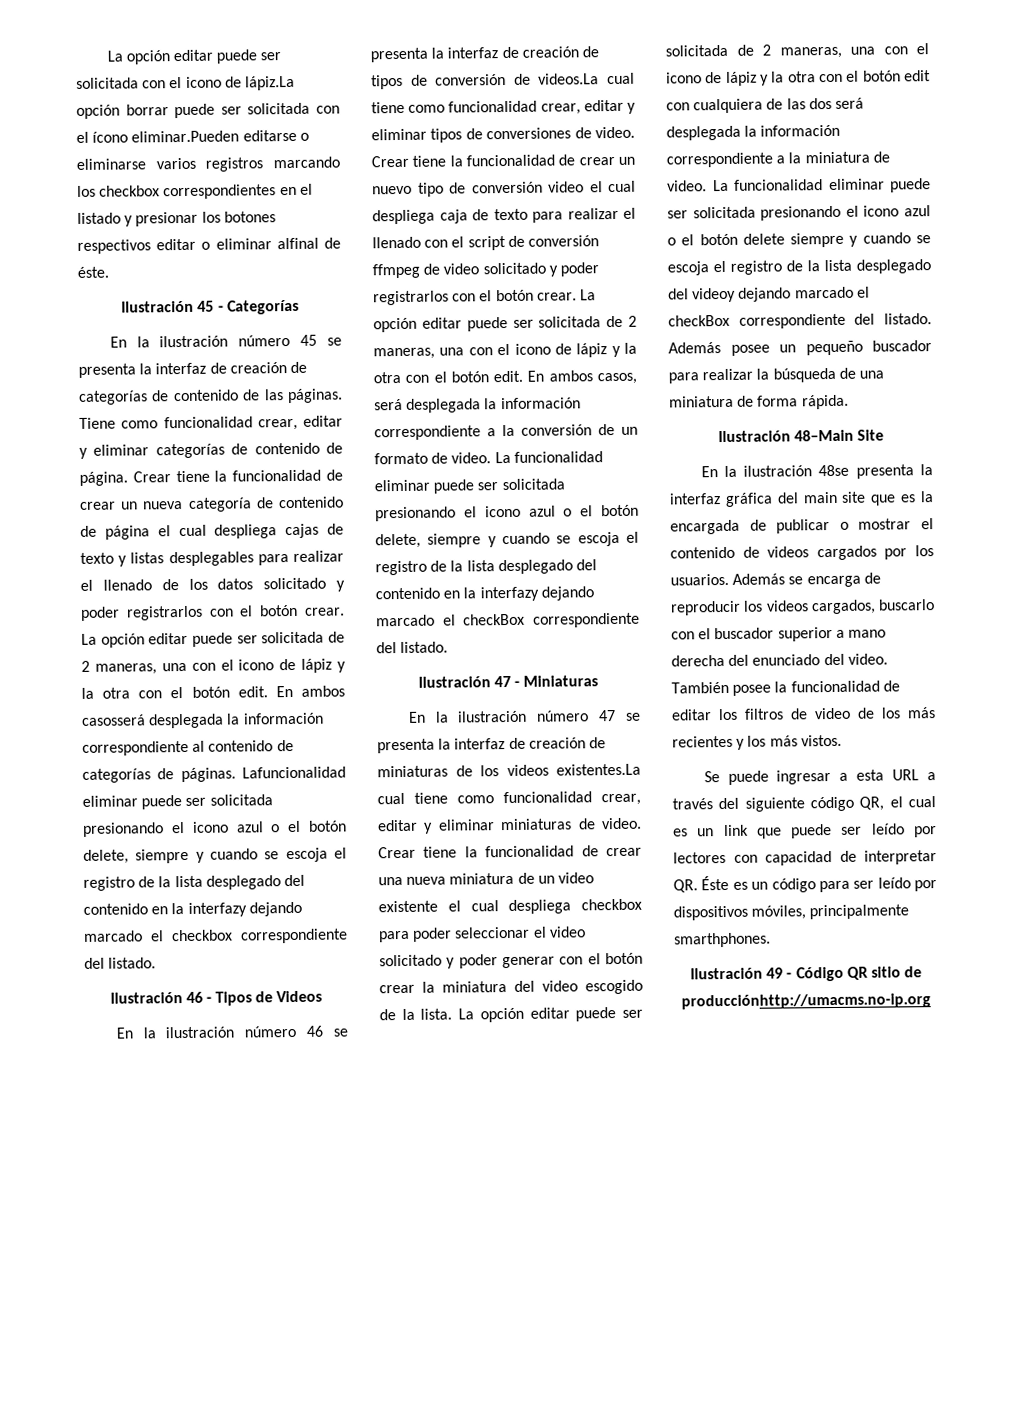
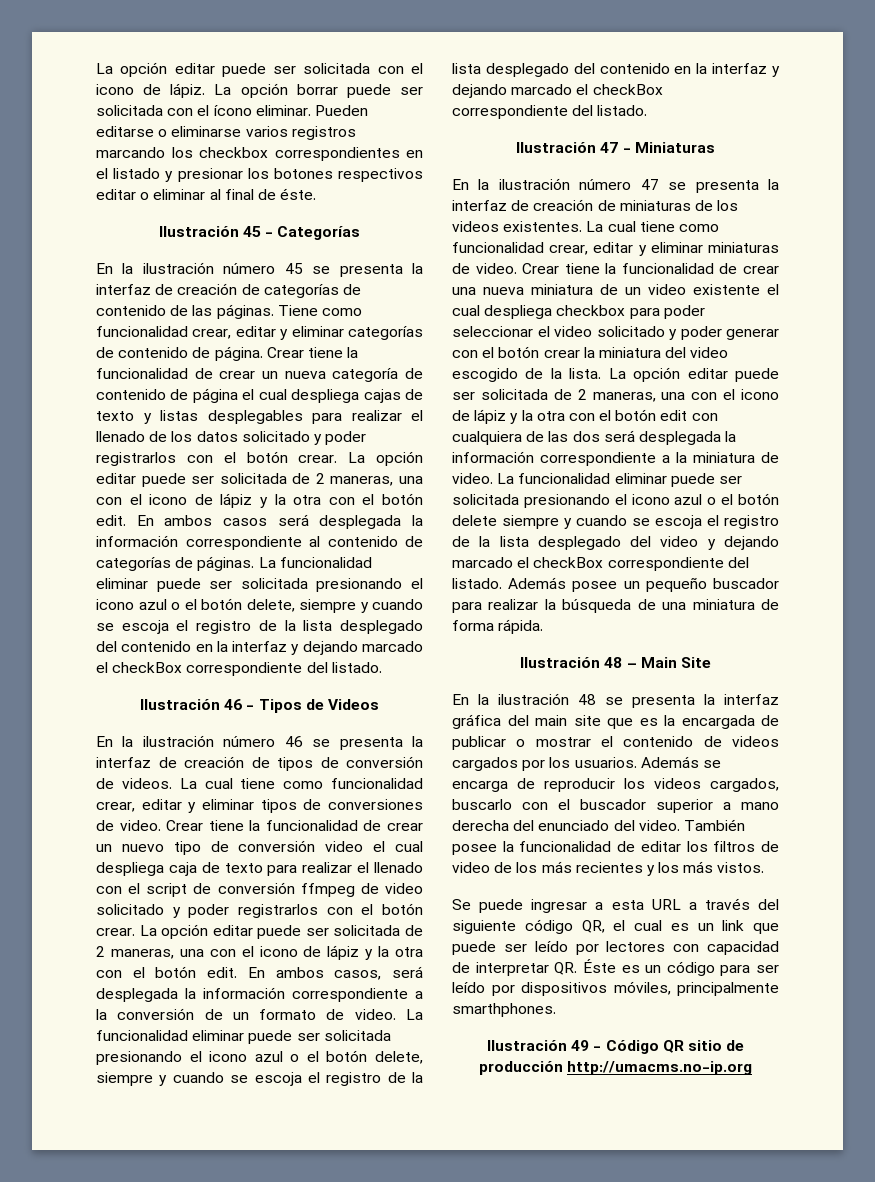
[244,75,295,91] lápiz.La -> [170,83,232,98] lápiz. La
[131,130,240,143] eliminar.Pueden -> [255,105,368,116] eliminar. Pueden
[276,237,319,250] alfinal -> [209,189,254,200] al final
[81,714,146,726] casosserá -> [223,514,309,526] casos será
[242,766,346,779] Lafuncionalidad -> [258,557,372,568] La funcionalidad
[187,901,302,917] [83,929,233,942] interfazy dejando marcado el checkbox -> [232,641,423,655] [96,662,183,673] interfaz y dejando marcado el checkBox
[538,73,600,85] videos.La -> [121,778,197,789] videos. La
[479,586,539,602] interfazy -> [712,63,780,77] interfaz y
[556,763,641,776] existentes.La -> [503,221,604,232] existentes. La
[692,287,737,303] videoy -> [660,536,716,550] video y
[794,429,854,442] 48–Main -> [604,657,677,668] 48 – Main
[818,464,850,477] 48se -> [578,694,623,705] 48 se
[681,993,931,1010] producciónhttp://umacms.no-ip.org -> [478,1061,753,1075] producción http://umacms.no-ip.org

